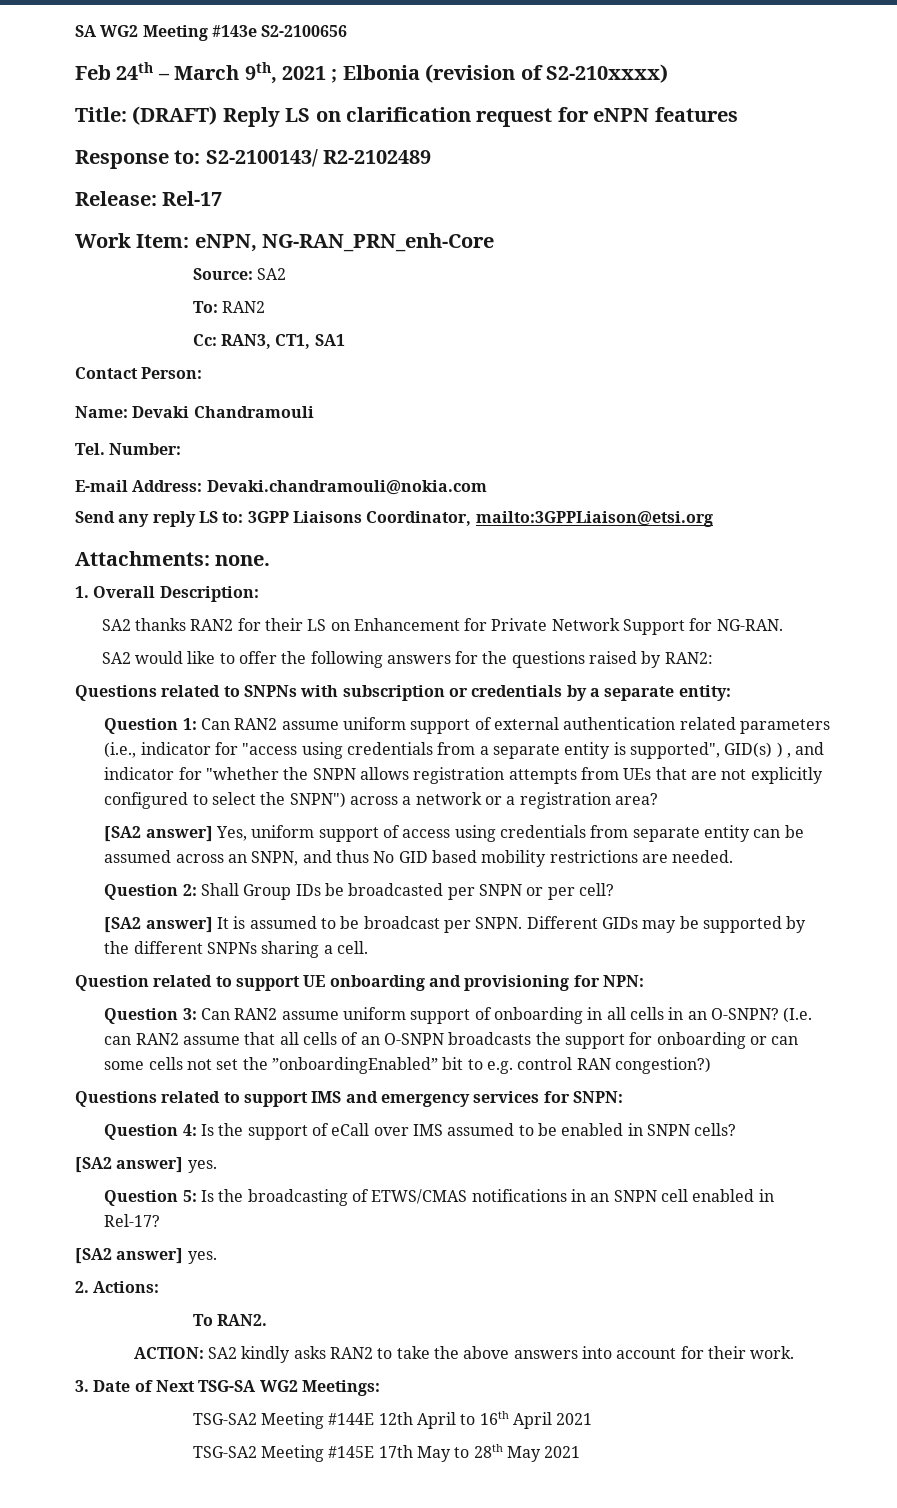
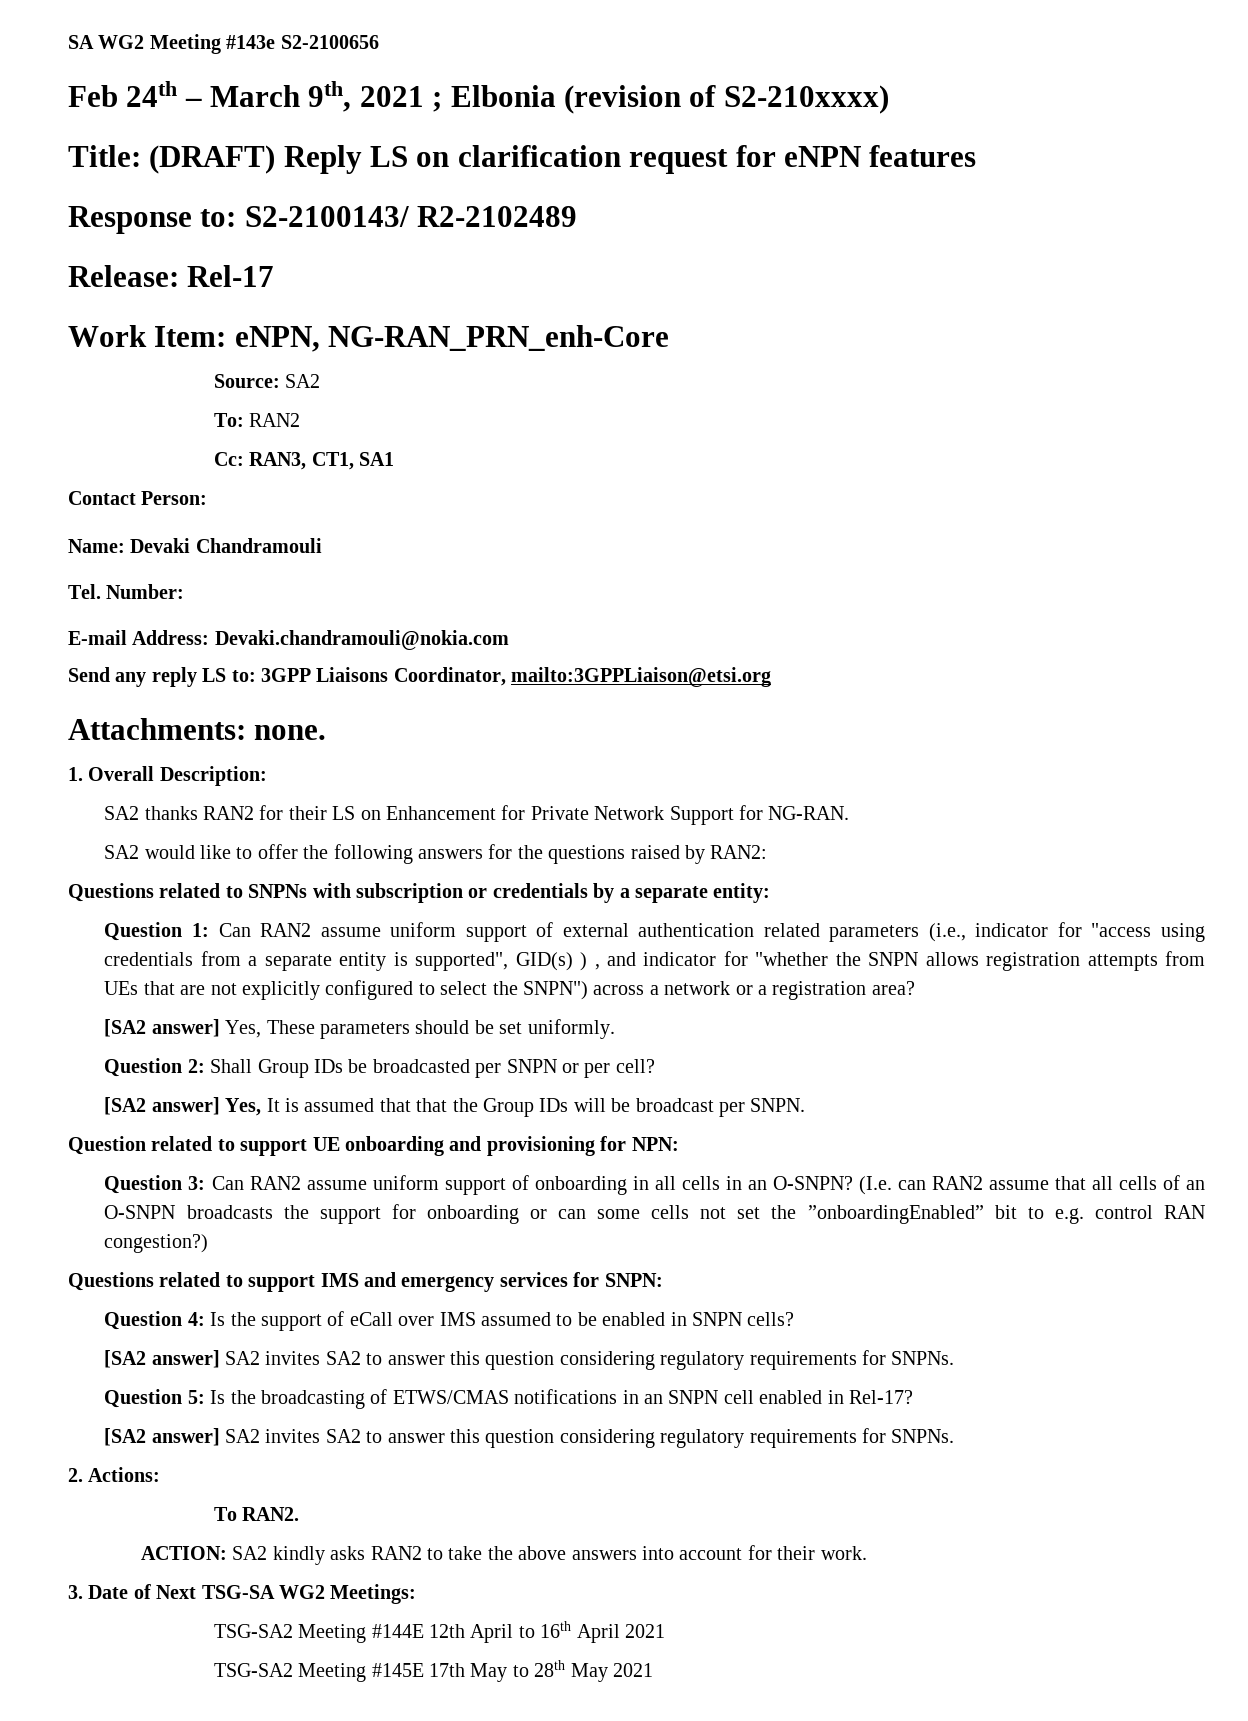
[251,825,804,842] [104,850,734,867] uniform support of access using credentials from separate entity can be assumed across an SNPN, and thus No GID based mobility restrictions are needed. -> [266,1019,615,1039] These parameters should be set uniformly.
(213, 925) none -> [225,1098,262,1116] Yes,
[320,916,807,933] [104,941,368,958] to be broadcast per SNPN. Different GIDs may be supported by the different SNPNs sharing a cell. -> [379,1098,806,1117] that that the Group IDs will be broadcast per SNPN.
[187,1160,217,1173] yes. -> [224,1350,955,1370] SA2 invites SA2 to answer this question considering regulatory requirements for SNPNs.
[187,1251,217,1264] yes. -> [224,1428,955,1448] SA2 invites SA2 to answer this question considering regulatory requirements for SNPNs.

